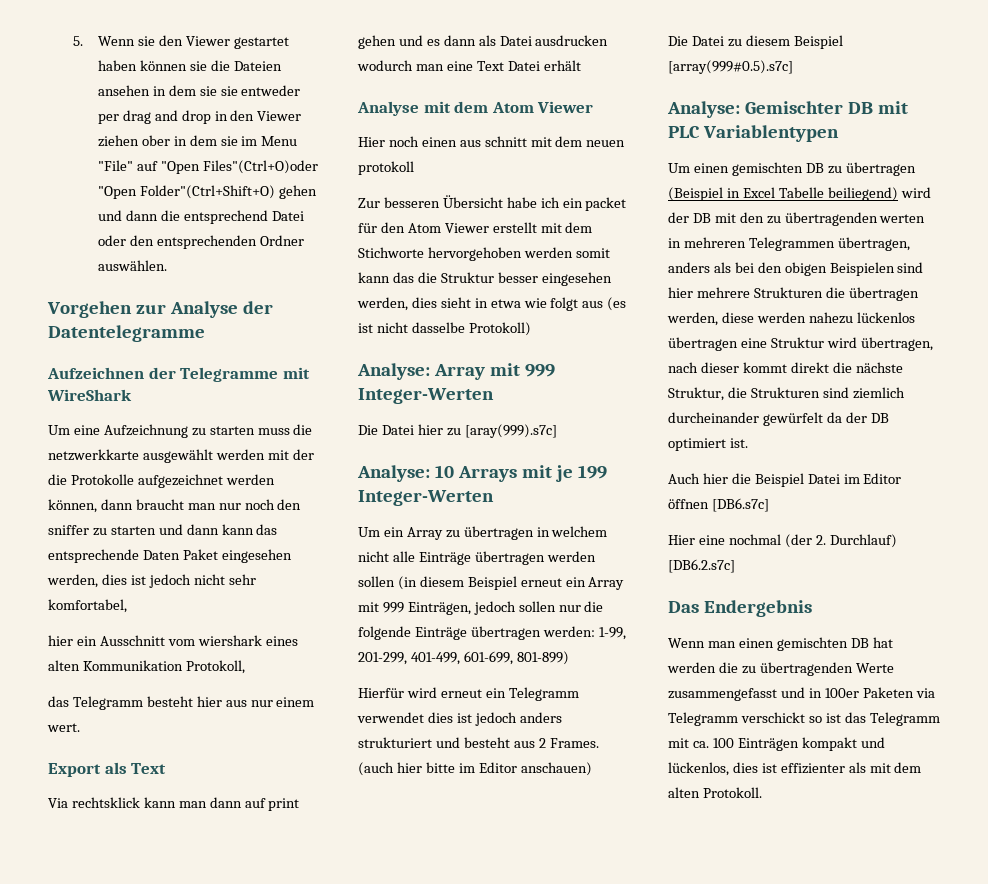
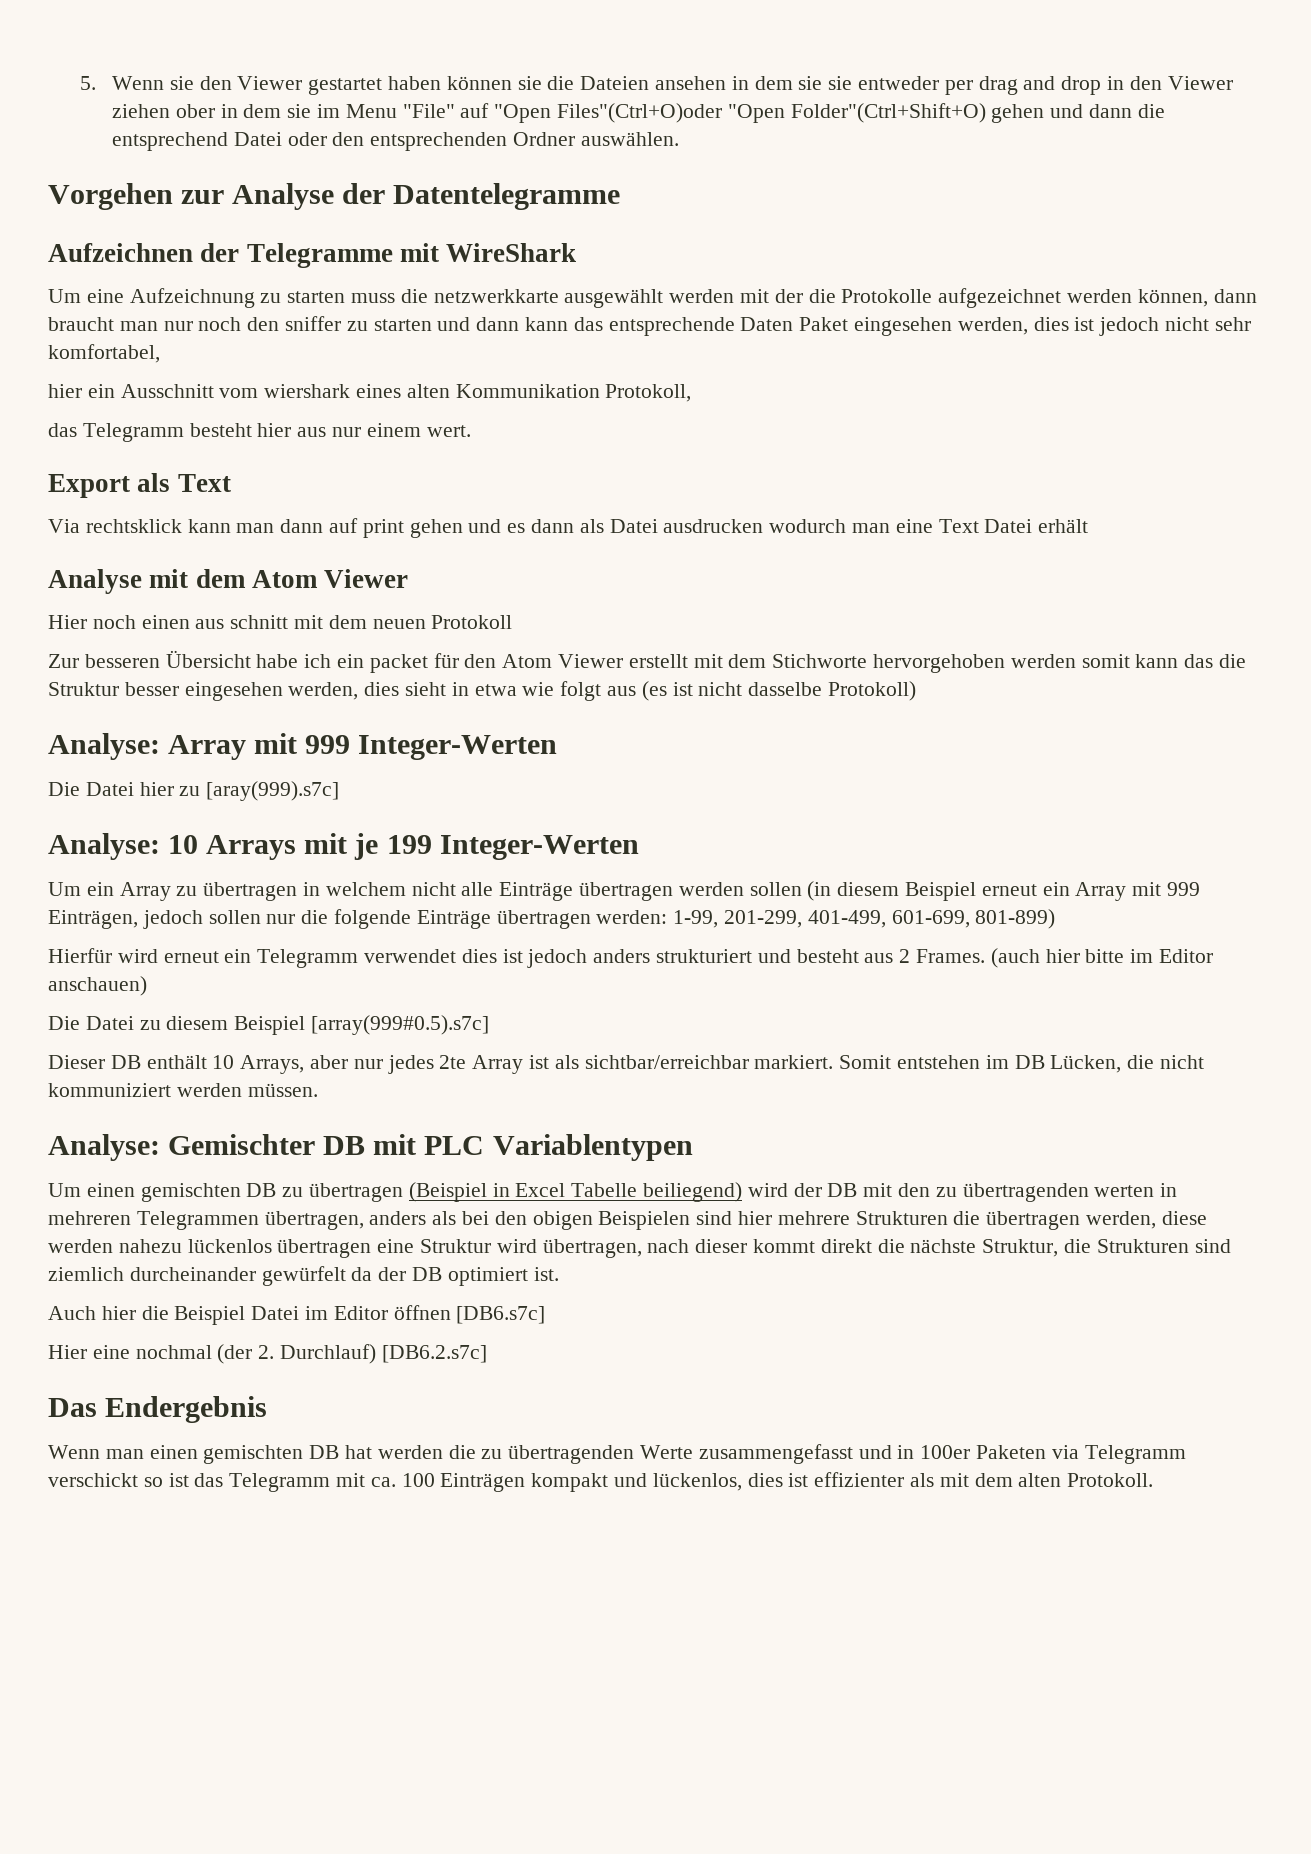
[358,161,414,175] protokoll -> [431,615,513,629] Protokoll
(793, 67) none -> [48,1055,1205,1074] [48,1083,318,1097] // Dieser DB enthält 10 Arrays, aber nur jedes 2te Array ist als sichtbar/erreichbar markiert. Somit entstehen im DB Lücken, die nicht kommuniziert werden müssen.

